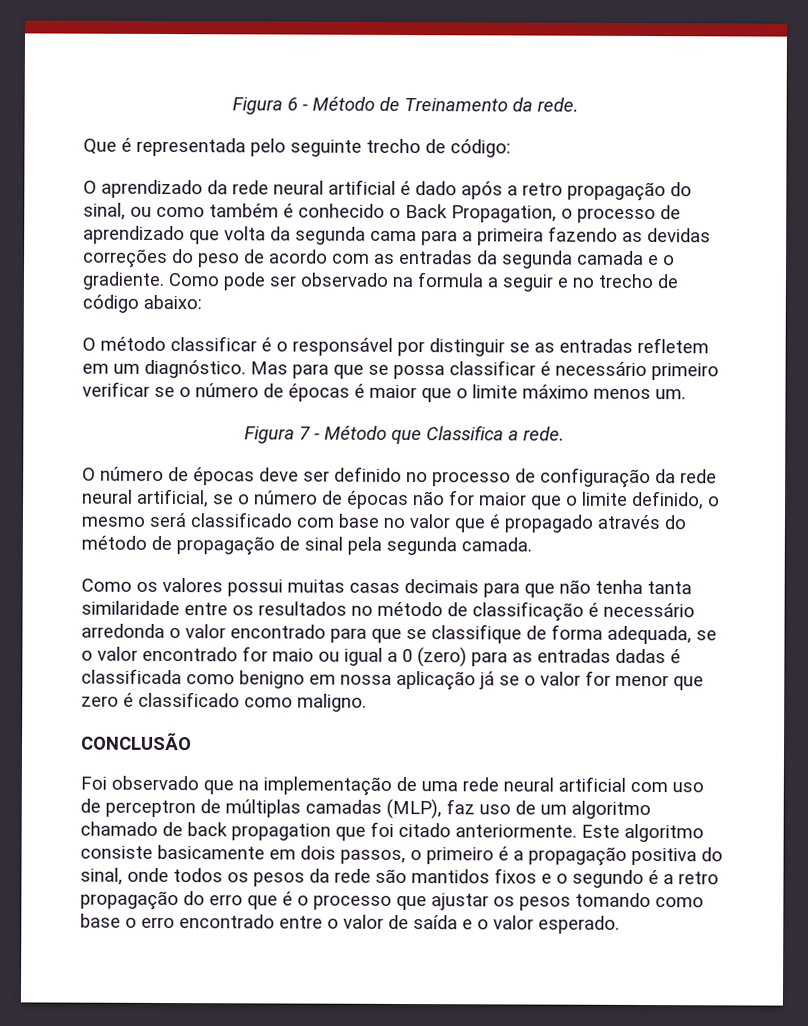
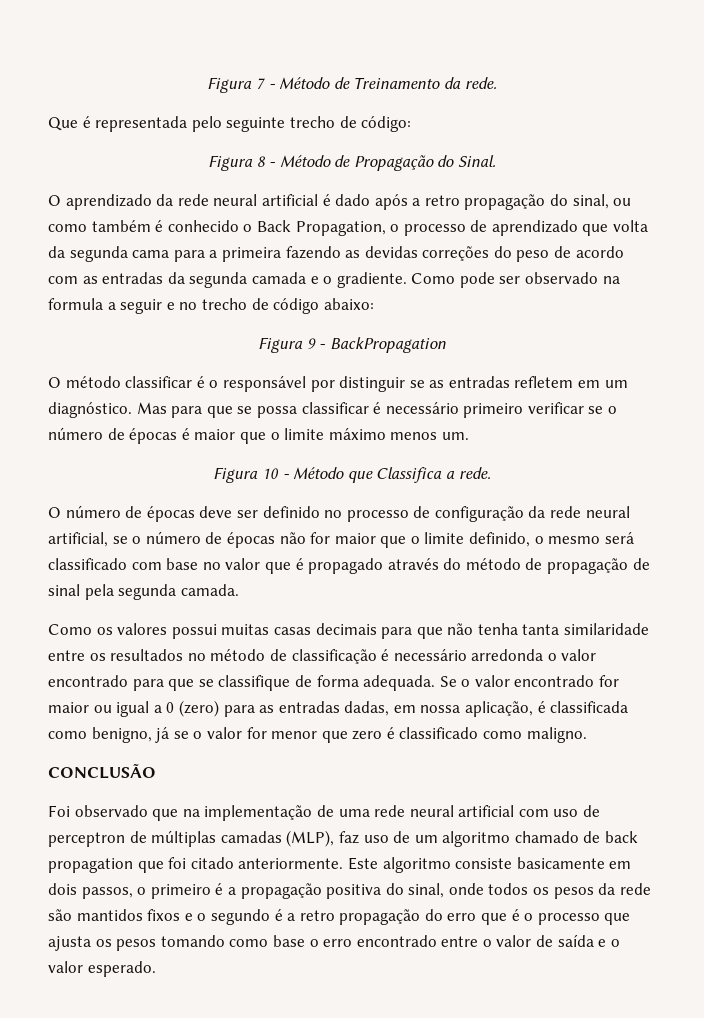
[232,97,298,115] Figura 6 -> [207,77,266,93] Figura 7
(511, 148) none -> [207,155,497,171] // Figura 8 - Método de Propagação do Sinal.
(202, 302) none -> [258,337,446,353] // Figura 9 - BackPropagation
[299,426,311,440] 7 -> [262,468,280,479] 10
[607,625,717,645] adequada, se -> [363,675,457,691] adequada. Se
[272,648,314,662] maio -> [48,702,89,713] maior
[615,648,681,664] [81,668,476,691] dadas é classificada como benigno em nossa aplicação -> [344,701,629,717] [48,727,152,743] dadas, em nossa aplicação, é classificada como benigno,
[431,893,489,911] ajustar -> [48,936,91,951] ajusta

